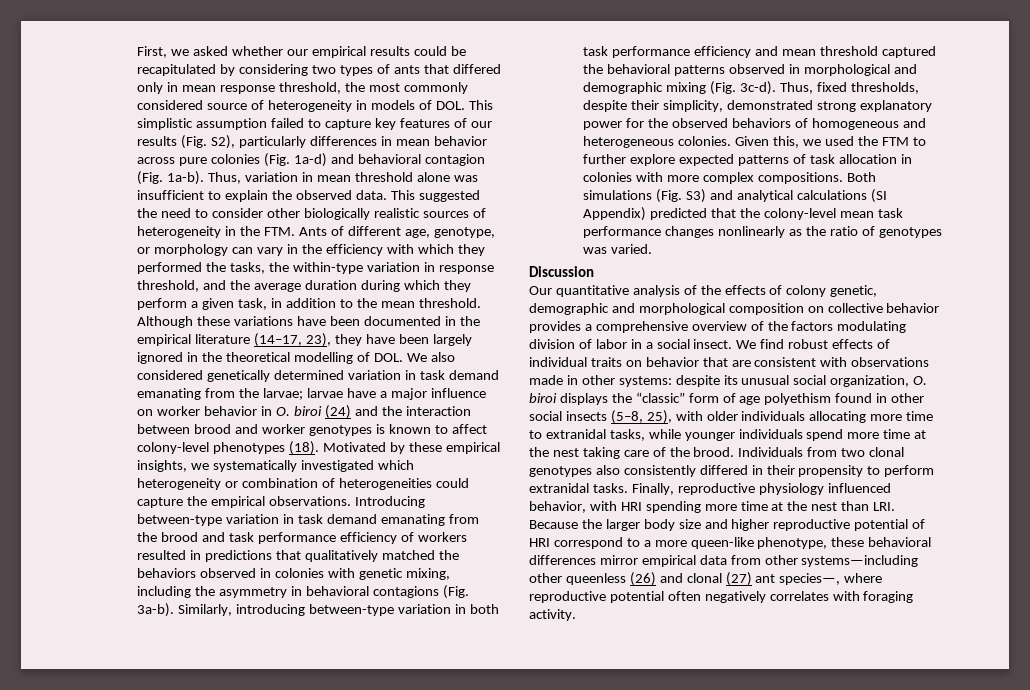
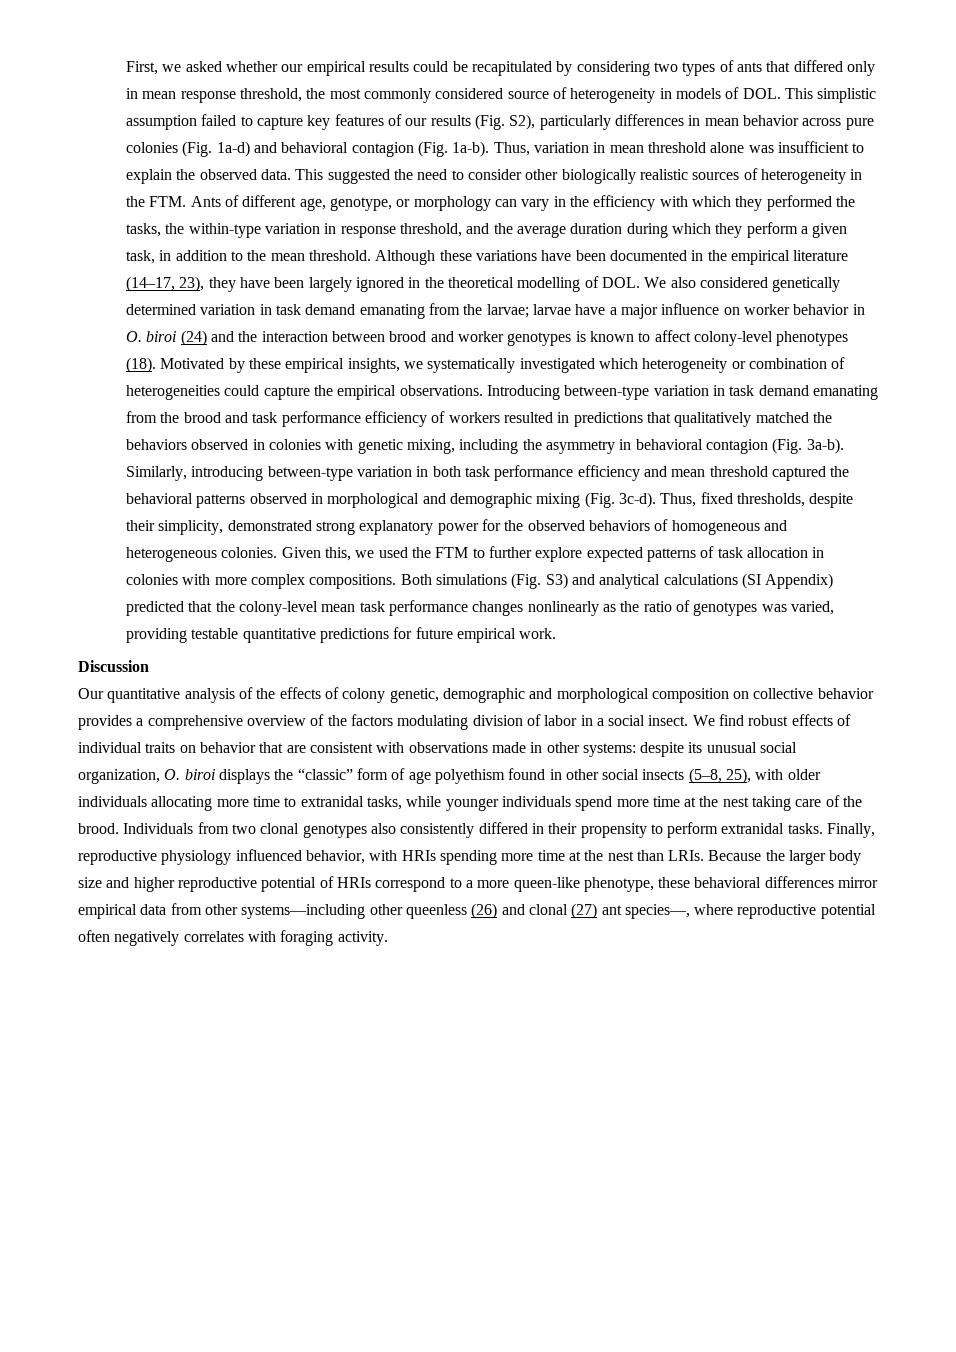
[372,586,439,598] contagions -> [705,439,768,454] contagion
[611,244,653,254] varied. -> [790,601,834,615] [126,627,557,643] varied, providing testable quantitative predictions for future empirical work.
[620,502,642,511] HRI -> [401,850,436,861] HRIs
[873,502,896,511] LRI. -> [668,850,705,861] LRIs.
[529,538,550,547] HRI -> [336,877,371,888] HRIs

